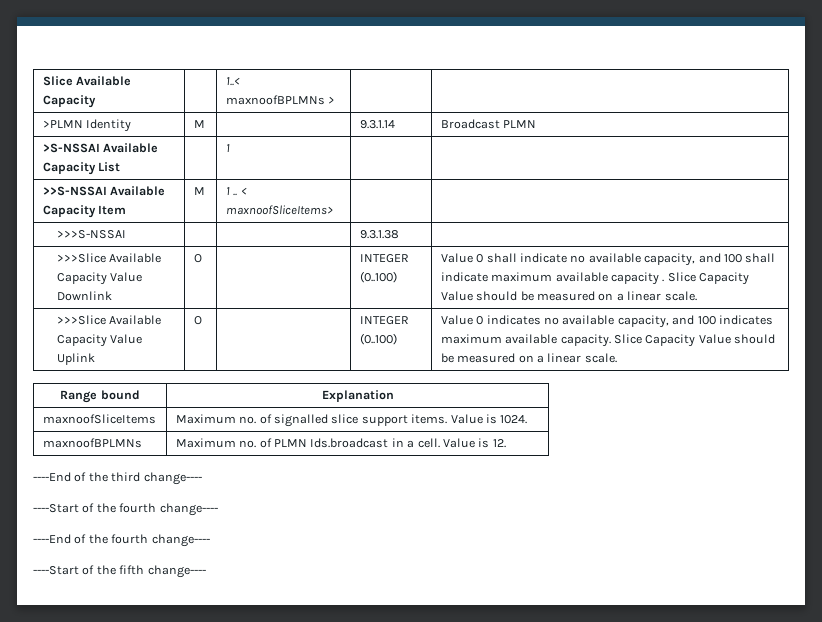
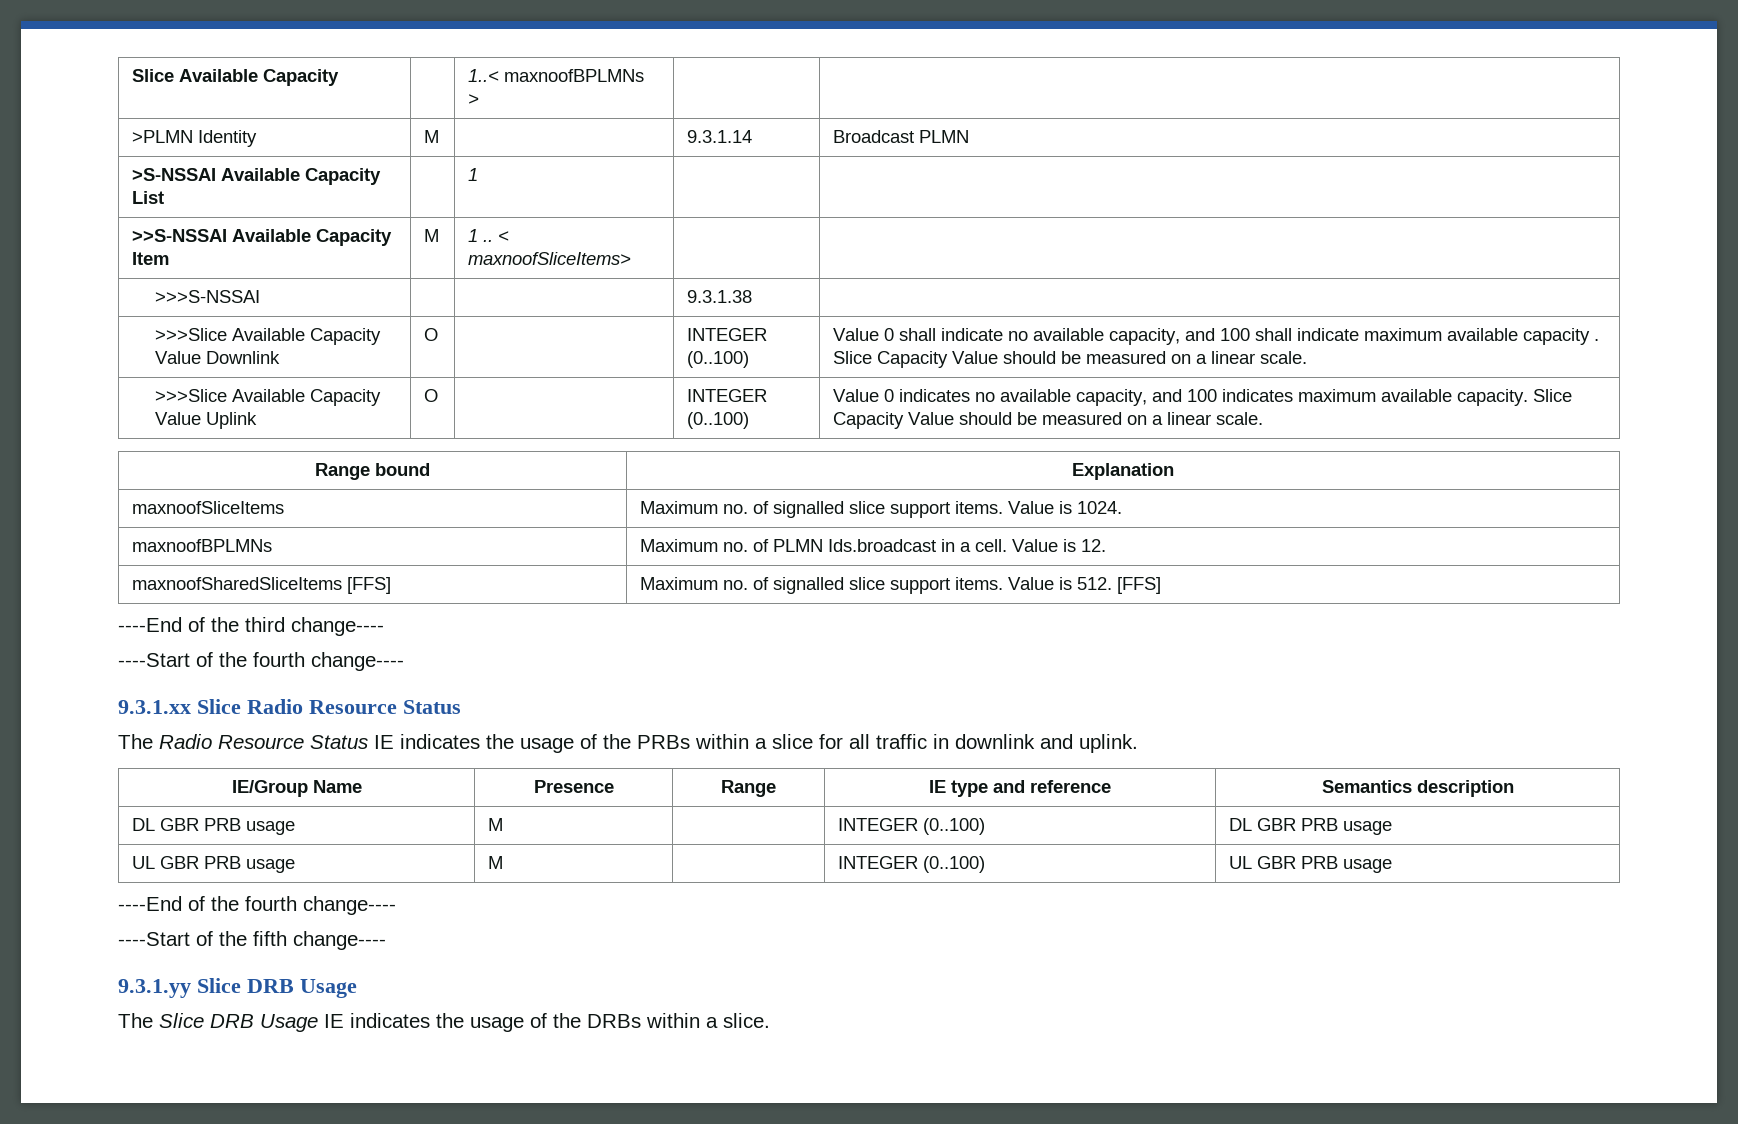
(506, 443) none -> [132,577,392,594] [640,577,1162,594] // maxnoofSharedSliceItems [FFS] | Maximum no. of signalled slice support items. Value is 512. [FFS]
(218, 509) none -> [118,699,461,714] [118,734,1138,753] [231,780,362,797] [533,780,614,793] [721,780,776,797] [929,780,1111,797] [1321,780,1514,797] [132,818,296,835] [488,818,504,831] [838,818,986,835] [1229,818,1393,835] [132,856,296,873] [488,856,504,869] [838,856,986,873] [1229,856,1393,873] // 9.3.1.xx Slice Radio Resource Status // The Radio Resource Status IE indicates the usage of the PRBs within a slice for all traffic in downlink and uplink. // IE/Group Name | Presence | Range | IE type and reference | Semantics description // DL GBR PRB usage | M | | INTEGER (0..100) | DL GBR PRB usage // UL GBR PRB usage | M | | INTEGER (0..100) | UL GBR PRB usage
(206, 571) none -> [118,978,357,998] [118,1013,770,1032] // 9.3.1.yy Slice DRB Usage // The Slice DRB Usage IE indicates the usage of the DRBs within a slice.

